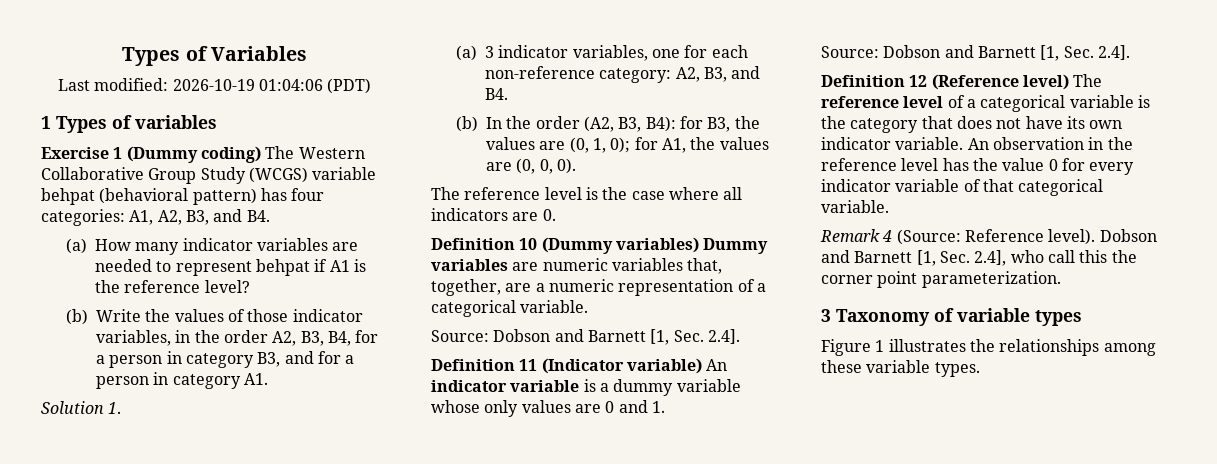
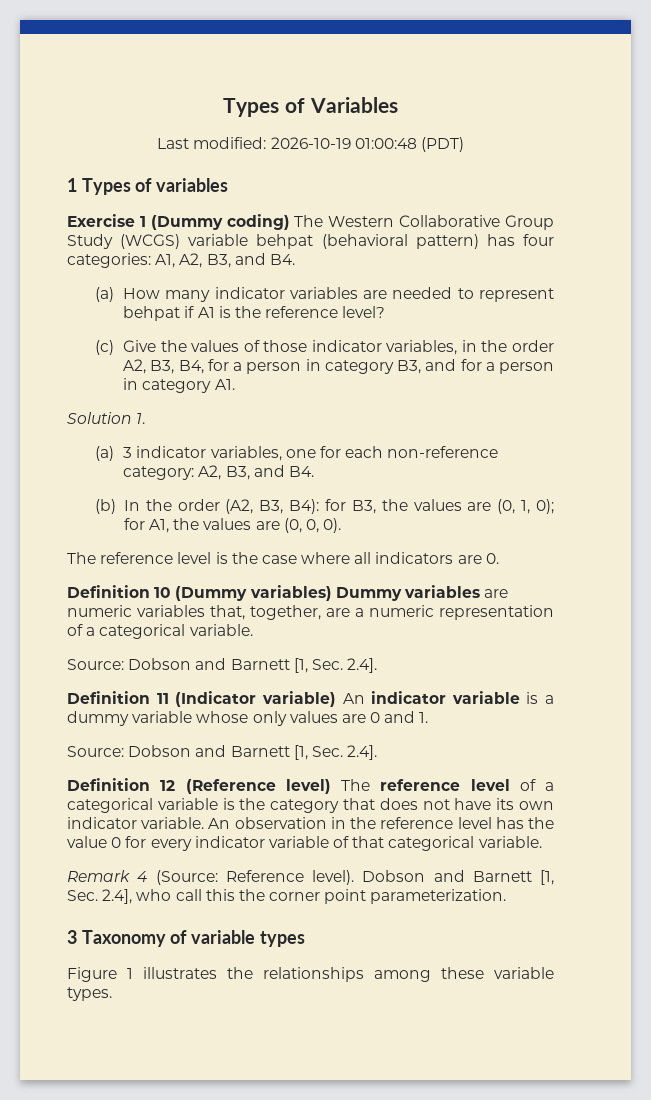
[258,79,323,91] 01:04:06 -> [354,138,417,149] 01:00:48
[66,309,142,325] (b) Write -> [95,340,157,355] (c) Give

